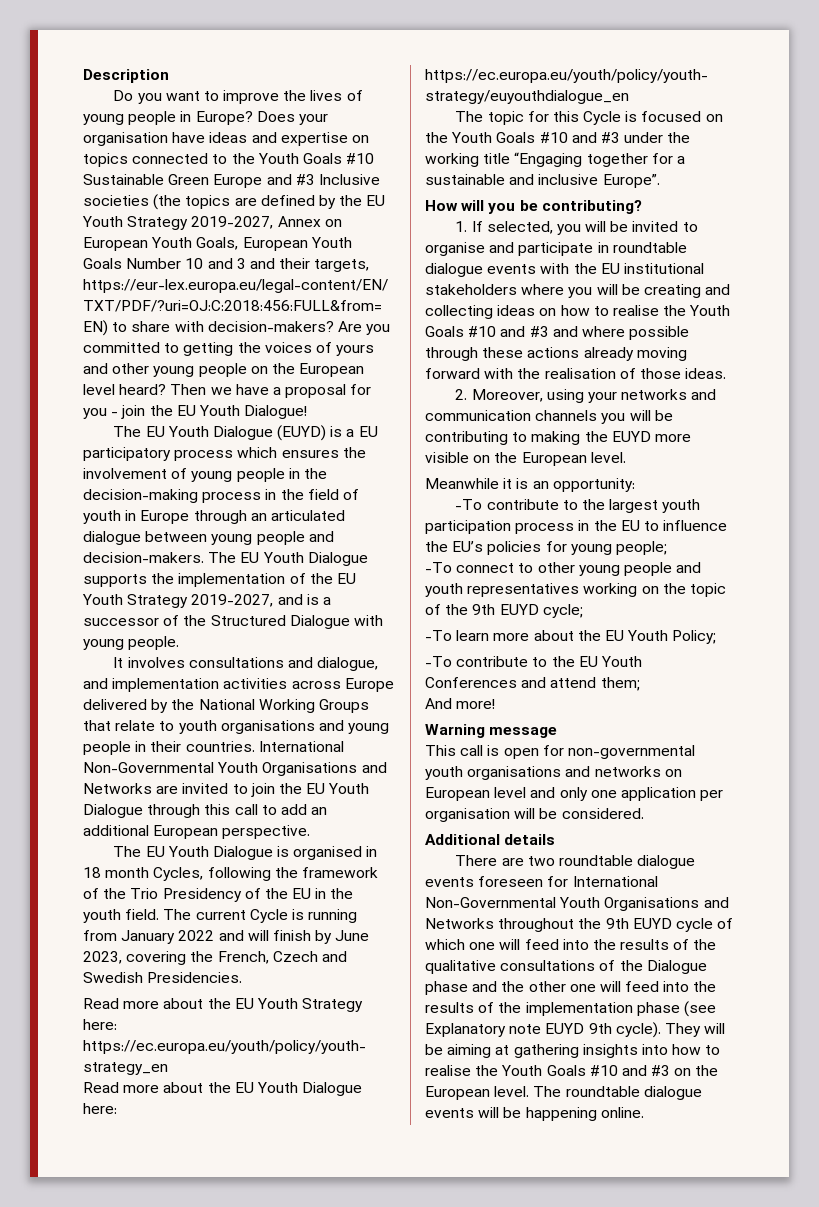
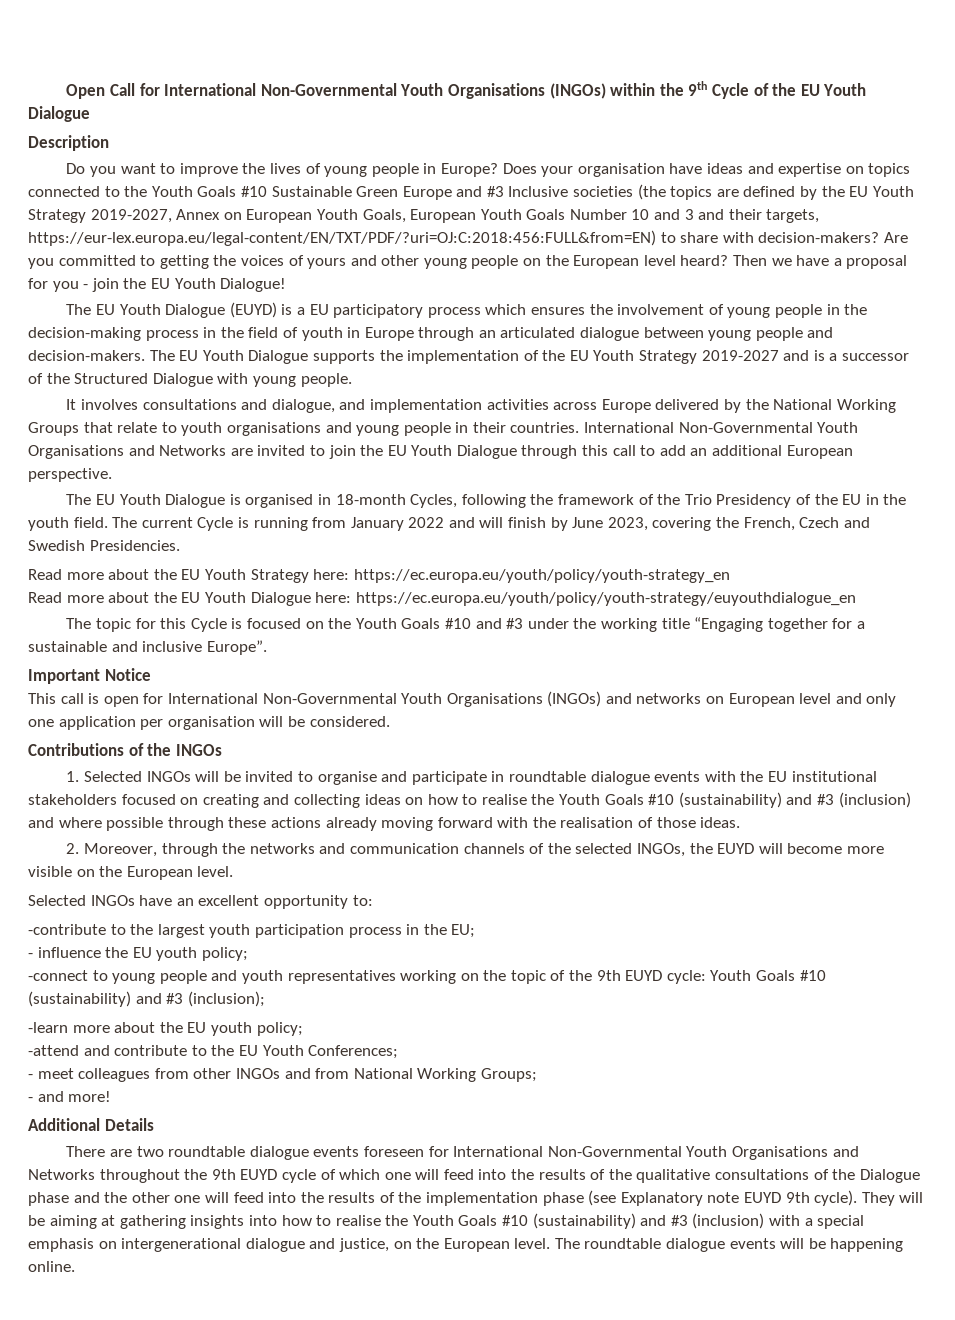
(83, 76) none -> [66,81,867,99] [28,106,90,122] Open Call for International Non-Governmental Youth Organisations (INGOs) within the 9th Cycle of the EU Youth Dialogue //
[191,594,274,607] 2019-2027, -> [701,350,779,361] 2019-2027
[83,867,150,878] 18 month -> [335,494,406,505] 18-month
[425,200,642,214] [455,221,581,235] How will you be contributing? // 1. If selected, you -> [28,668,151,684] [28,691,897,707] [28,716,390,730] [28,743,222,756] [66,771,191,782] Important Notice // This call is open for International Non-Governmental Youth Organisations (INGOs) and networks on European level and only one application per organisation will be considered. // Contributions of the INGOs // 1. Selected INGOs
[521,284,640,298] where you will be -> [121,794,199,805] focused on
[500,326,549,337] and #3 -> [678,792,911,808] (sustainability) and #3 (inclusion)
[546,389,617,403] using your -> [161,843,246,857] through the
[601,410,673,424] [425,431,651,445] you will be contributing to making the EUYD -> [529,843,843,857] of the selected INGOs, the EUYD will become
[425,478,635,492] [455,499,559,510] Meanwhile it is an opportunity: // -To contribute -> [28,895,373,909] [28,924,106,935] Selected INGOs have an excellent opportunity to: // -contribute
[620,520,728,531] [425,541,667,555] [425,562,575,573] EU to influence the EU’s policies for young people; // -To connect to other -> [451,924,476,938] [28,947,248,961] [28,970,108,981] EU; // - influence the EU youth policy; // -connect to
[542,604,583,618] [425,630,717,644] [425,656,452,667] cycle; // -To learn more about the EU Youth Policy; // -To -> [666,970,826,984] [28,991,265,1007] [28,1022,303,1036] [28,1045,110,1056] cycle: Youth Goals #10 (sustainability) and #3 (inclusion); // -learn more about the EU youth policy; // -attend and
[425,677,640,691] [425,698,496,709] [425,724,558,738] [425,745,695,759] [425,766,682,780] [425,787,724,801] [425,808,644,822] Conferences and attend them; // And more! // Warning message // This call is open for non-governmental youth organisations and networks on European level and only one application per organisation will be considered. -> [308,1045,399,1059] [28,1068,537,1082] [28,1091,112,1102] Conferences; // - meet colleagues from other INGOs and from National Working Groups; // - and more!
[504,834,556,845] details -> [104,1118,154,1131] Details
[621,1065,671,1076] and #3 -> [532,1213,865,1229] [28,1238,389,1252] (sustainability) and #3 (inclusion) with a special emphasis on intergenerational dialogue and justice,

